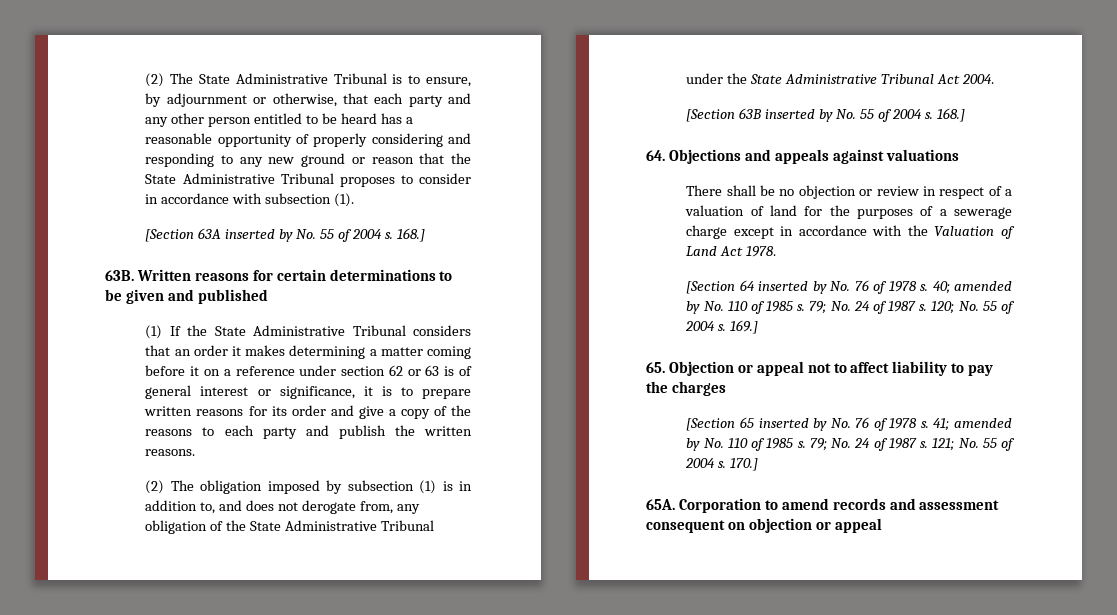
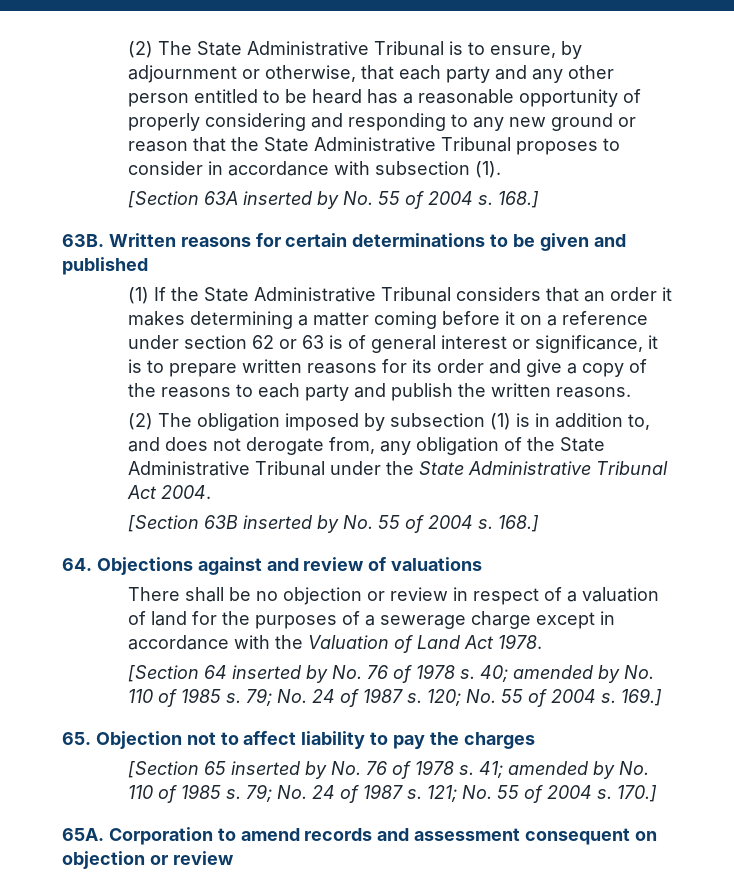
[744,149,884,164] and appeals against -> [197,557,387,575] against and review of
[737,361,804,376] or appeal -> (182, 740) none
[834,518,882,533] appeal -> [172,851,234,865] review

